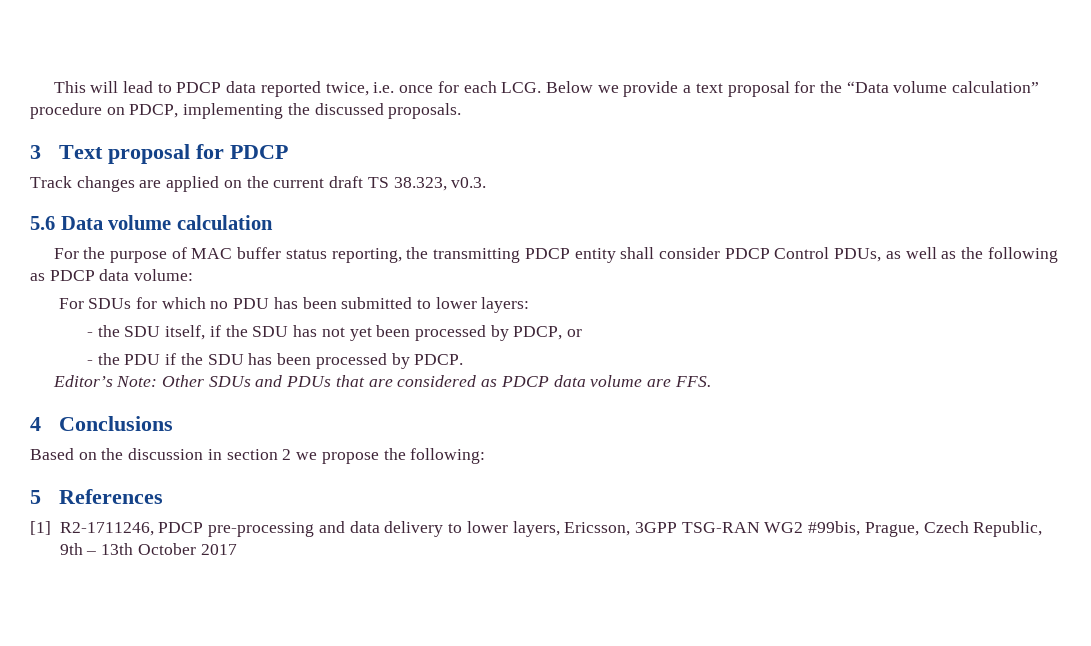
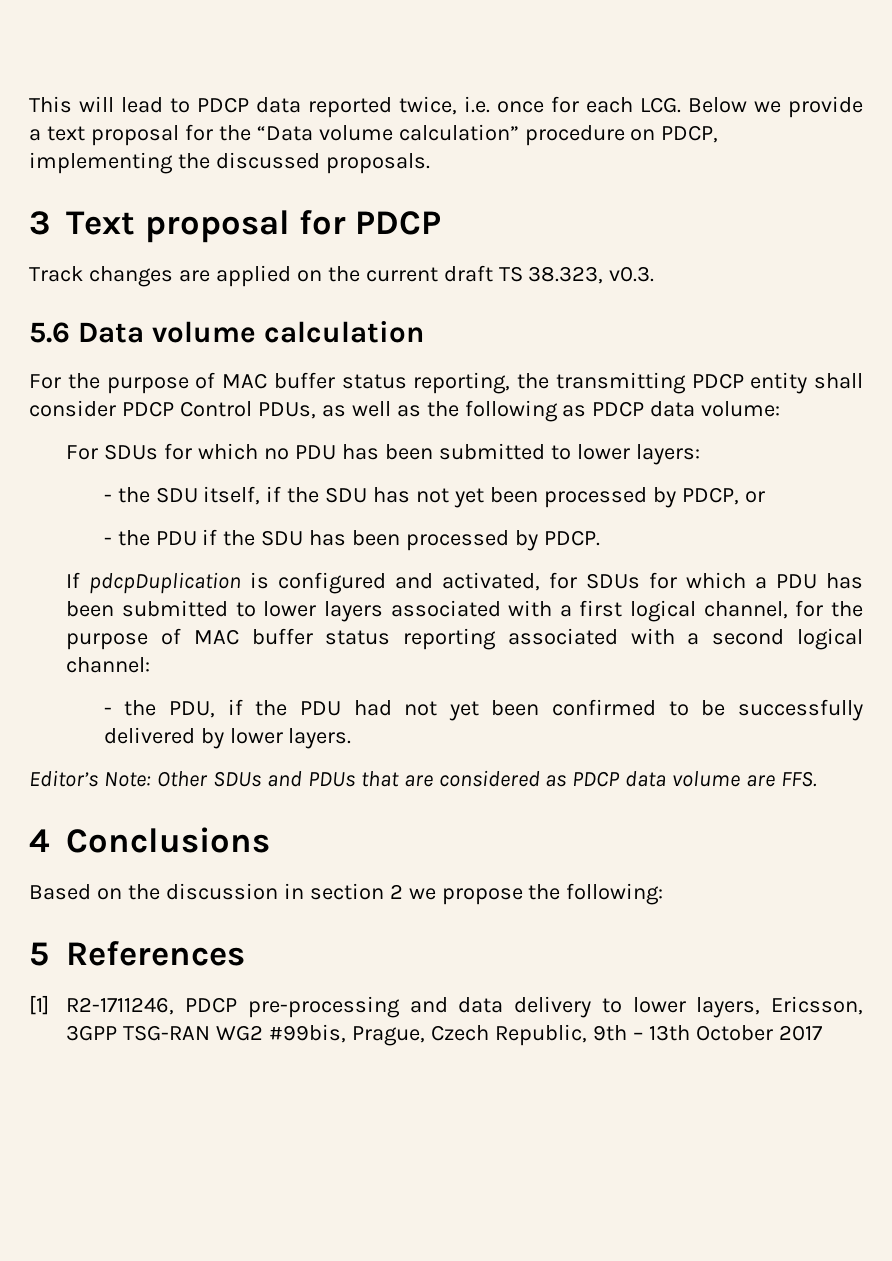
(464, 359) none -> [66,572,863,594] [66,600,864,622] [66,628,863,650] [66,657,151,673] [103,699,863,721] [103,727,352,749] // If pdcpDuplication is configured and activated, for SDUs for which a PDU has been submitted to lower layers associated with a first logical channel, for the purpose of MAC buffer status reporting associated with a second logical channel: // - the PDU, if the PDU had not yet been confirmed to be successfully delivered by lower layers.

